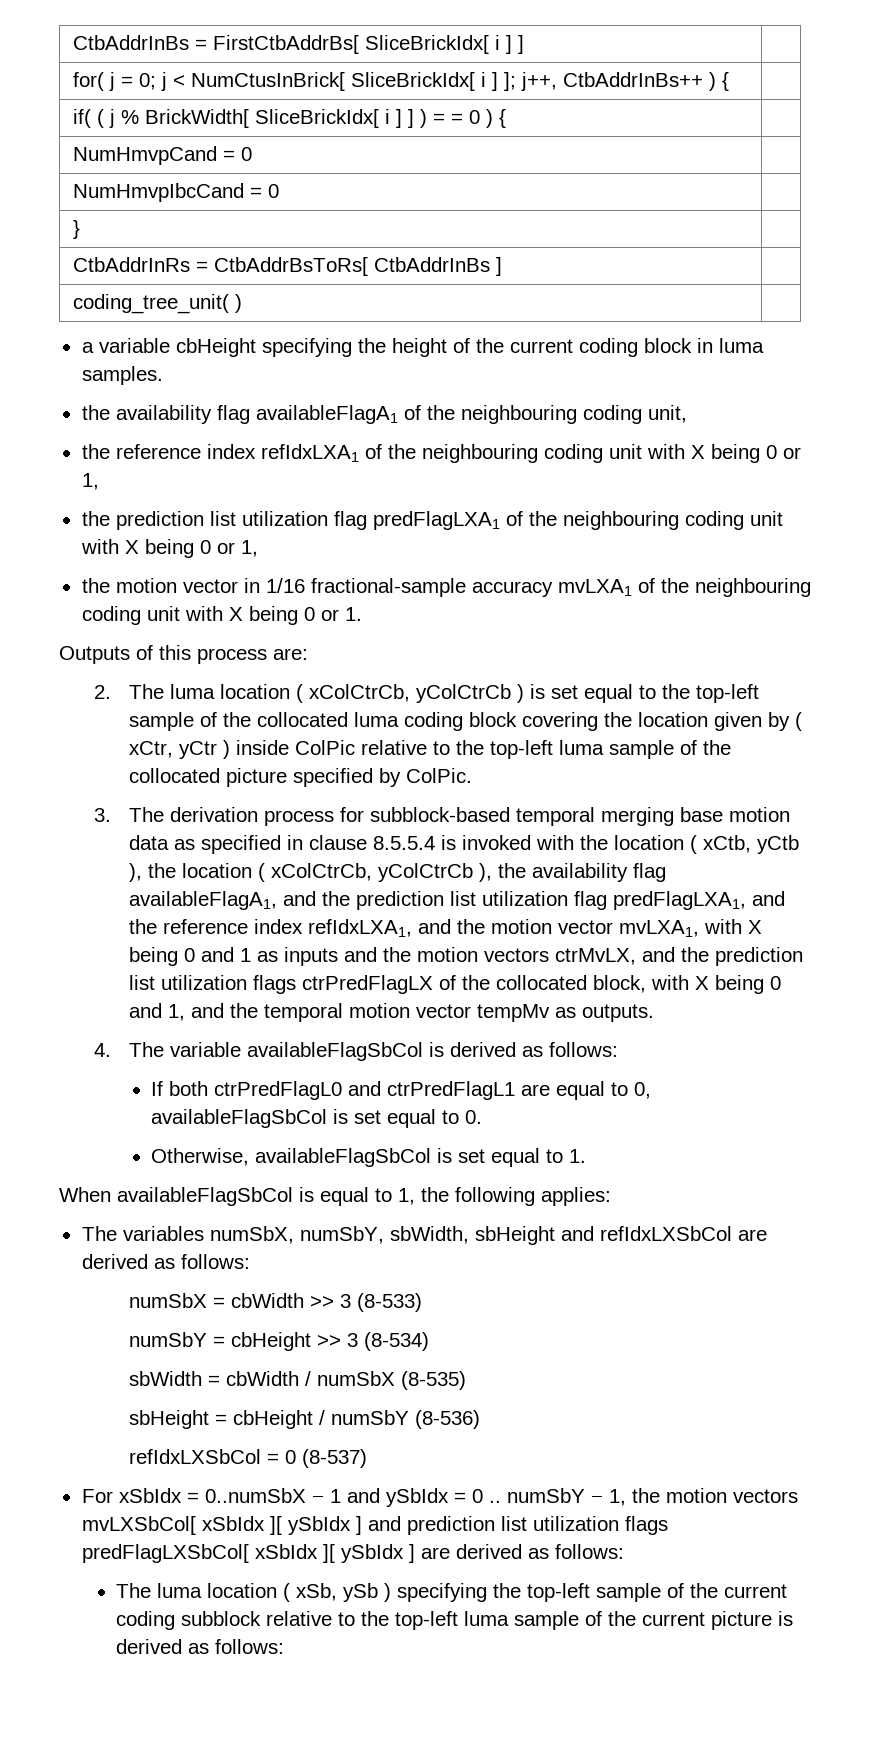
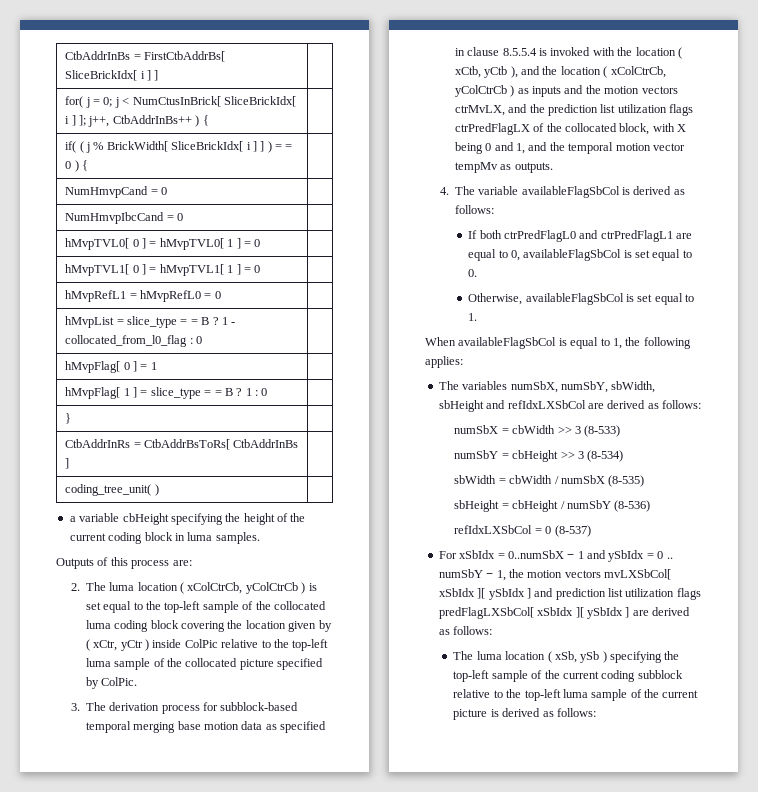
(280, 191) none -> [65,238,261,250] [65,264,261,276] [65,290,221,302] [65,316,236,328] [65,335,203,347] [65,361,157,373] [65,387,268,399] // hMvpTVL0[ 0 ] = hMvpTVL0[ 1 ] = 0 | // hMvpTVL1[ 0 ] = hMvpTVL1[ 1 ] = 0 | // hMvpRefL1 = hMvpRefL0 = 0 | // hMvpList = slice_type = = B ? 1 - collocated_from_l0_flag : 0 | // hMvpFlag[ 0 ] = 1 | // hMvpFlag[ 1 ] = slice_type = = B ? 1 : 0 |
[81,405,687,424] [81,444,801,463] [81,473,99,490] [81,511,783,530] [80,539,258,558] [81,578,811,597] [81,606,362,625] // the availability flag availableFlagA1 of the neighbouring coding unit, // the reference index refIdxLXA1 of the neighbouring coding unit with X being 0 or 1, // the prediction list utilization flag predFlagLXA1 of the neighbouring coding unit with X being 0 or 1, // the motion vector in 1/16 fractional-sample accuracy mvLXA1 of the neighbouring coding unit with X being 0 or 1. -> (260, 538) none
(142, 872) none -> [521,66,541,75] and
[478,863,666,882] [128,891,785,910] [128,919,762,937] [128,947,251,966] ), the availability flag availableFlagA1, and the prediction list utilization flag predFlagLXA1, and the reference index refIdxLXA1, and the motion vector mvLXA1, with X being 0 and 1 -> [510,85,515,97] )

